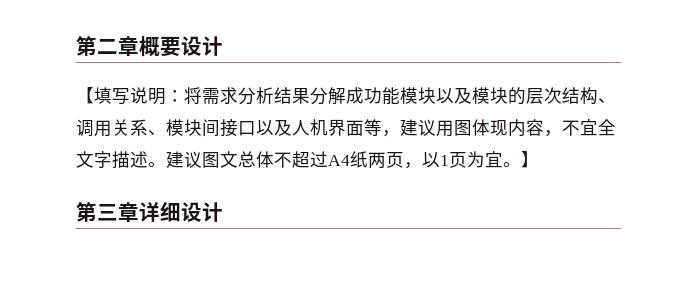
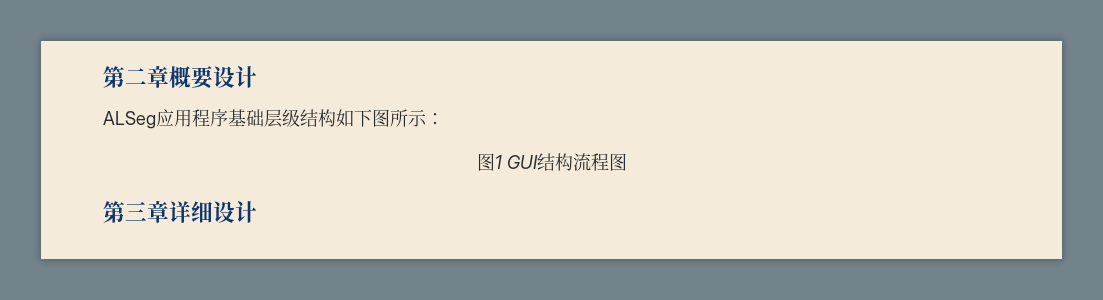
[76,87,616,105] [76,119,616,137] [76,151,539,169] 【填写说明：将需求分析结果分解成功能模块以及模块的层次结构、调用关系、模块间接口以及人机界面等，建议用图体现内容，不宜全文字描述。建议图文总体不超过A4纸两页，以1页为宜。】 -> [103,109,444,129] [476,153,627,171] ALSeg应用程序基础层级结构如下图所示： // 图1 GUI结构流程图

